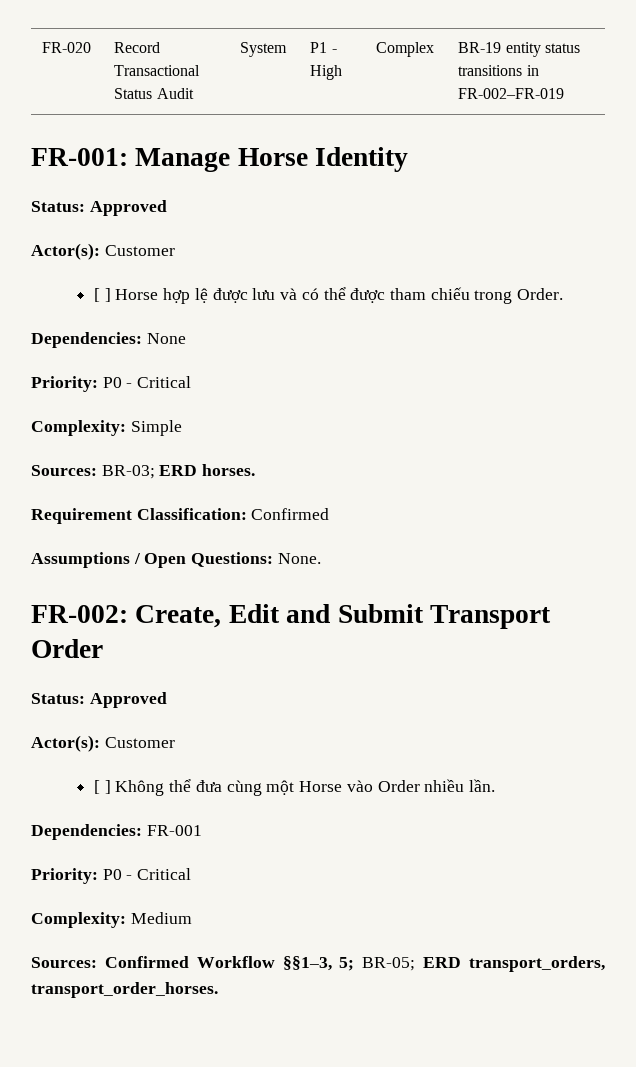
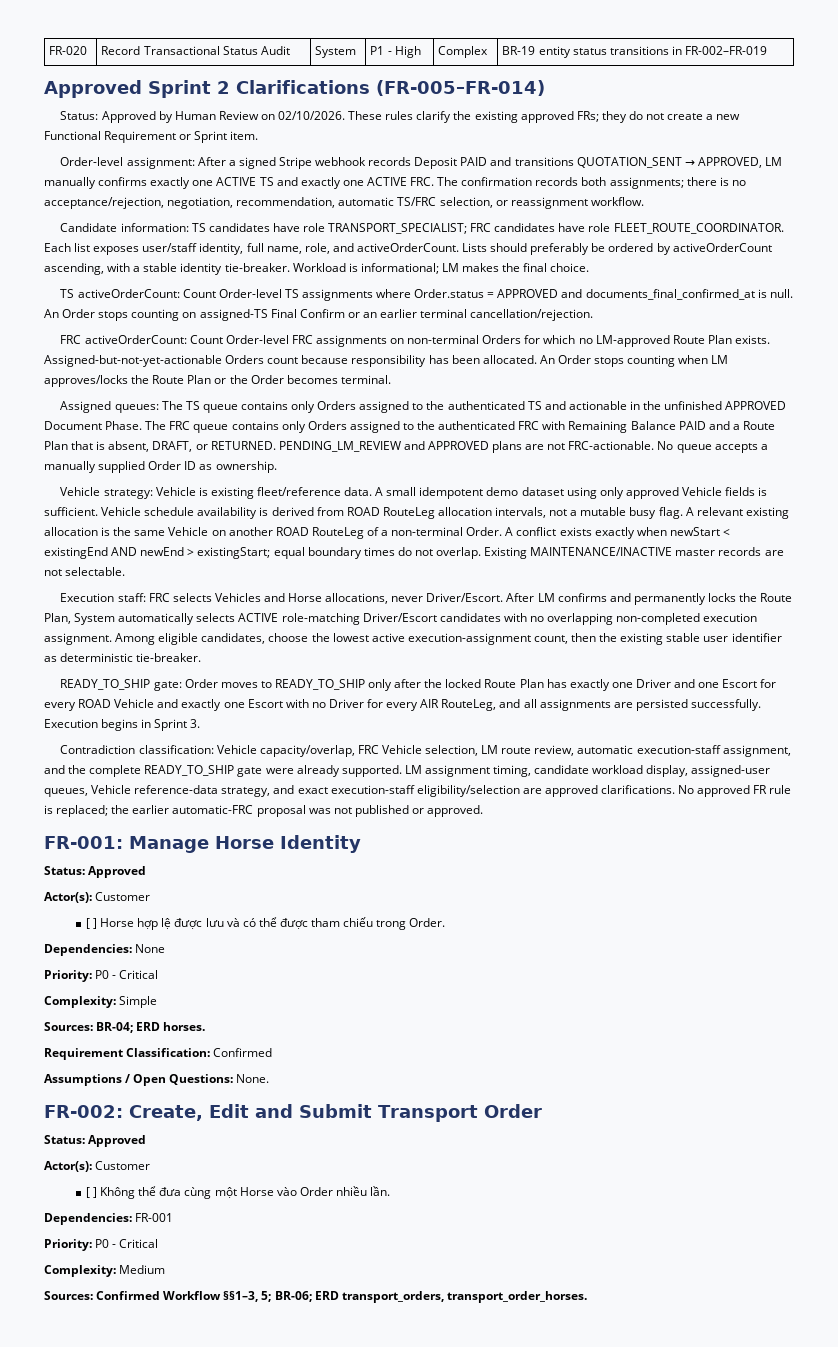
(565, 93) none -> [44,80,545,98] [60,111,741,123] [44,131,259,143] [60,157,782,169] [44,177,746,189] [44,197,644,209] [60,223,784,234] [44,243,772,255] [44,263,590,275] [60,289,793,301] [44,309,594,321] [60,335,770,347] [44,355,729,367] [44,375,391,387] [60,401,787,413] [44,421,775,433] [44,441,768,453] [44,461,277,473] [60,487,768,499] [44,507,789,519] [44,527,730,539] [44,547,784,559] [44,567,126,576] [60,593,793,605] [44,613,758,625] [44,633,782,645] [44,653,202,662] [60,679,777,691] [44,699,761,711] [44,719,201,731] [60,745,791,757] [44,765,771,777] [44,785,792,797] [44,805,484,817] // Approved Sprint 2 Clarifications (FR-005–FR-014) // Status: Approved by Human Review on 02/10/2026. These rules clarify the existing approved FRs; they do not create a new Functional Requirement or Sprint item. // Order-level assignment: After a signed Stripe webhook records Deposit PAID and transitions QUOTATION_SENT → APPROVED, LM manually confirms exactly one ACTIVE TS and exactly one ACTIVE FRC. The confirmation records both assignments; there is no acceptance/rejection, negotiation, recommendation, automatic TS/FRC selection, or reassignment workflow. // Candidate information: TS candidates have role TRANSPORT_SPECIALIST; FRC candidates have role FLEET_ROUTE_COORDINATOR. Each list exposes user/staff identity, full name, role, and activeOrderCount. Lists should preferably be ordered by activeOrderCount ascending, with a stable identity tie-breaker. Workload is informational; LM makes the final choice. // TS activeOrderCount: Count Order-level TS assignments where Order.status = APPROVED and documents_final_confirmed_at is null. An Order stops counting on assigned-TS Final Confirm or an earlier terminal cancellation/rejection. // FRC activeOrderCount: Count Order-level FRC assignments on non-terminal Orders for which no LM-approved Route Plan exists. Assigned-but-not-yet-actionable Orders count because responsibility has been allocated. An Order stops counting when LM approves/locks the Route Plan or the Order becomes terminal. // Assigned queues: The TS queue contains only Orders assigned to the authenticated TS and actionable in the unfinished APPROVED Document Phase. The FRC queue contains only Orders assigned to the authenticated FRC with Remaining Balance PAID and a Route Plan that is absent, DRAFT, or RETURNED. PENDING_LM_REVIEW and APPROVED plans are not FRC-actionable. No queue accepts a manually supplied Order ID as ownership. // Vehicle strategy: Vehicle is existing fleet/reference data. A small idempotent demo dataset using only approved Vehicle fields is sufficient. Vehicle schedule availability is derived from ROAD RouteLeg allocation intervals, not a mutable busy flag. A relevant existing allocation is the same Vehicle on another ROAD RouteLeg of a non-terminal Order. A conflict exists exactly when newStart < existingEnd AND newEnd > existingStart; equal boundary times do not overlap. Existing MAINTENANCE/INACTIVE master records are not selectable. // Execution staff: FRC selects Vehicles and Horse allocations, never Driver/Escort. After LM confirms and permanently locks the Route Plan, System automatically selects ACTIVE role-matching Driver/Escort candidates with no overlapping non-completed execution assignment. Among eligible candidates, choose the lowest active execution-assignment count, then the existing stable user identifier as deterministic tie-breaker. // READY_TO_SHIP gate: Order moves to READY_TO_SHIP only after the locked Route Plan has exactly one Driver and one Escort for every ROAD Vehicle and exactly one Escort with no Driver for every AIR RouteLeg, and all assignments are persisted successfully. Execution begins in Sprint 3. // Contradiction classification: Vehicle capacity/overlap, FRC Vehicle selection, LM route review, automatic execution-staff assignment, and the complete READY_TO_SHIP gate were already supported. LM assignment timing, candidate workload display, assigned-user queues, Vehicle reference-data strategy, and exact execution-staff eligibility/selection are approved clarifications. No approved FR rule is replaced; the earlier automatic-FRC proposal was not published or approved.
[101,465,155,479] BR-03; -> [96,1022,134,1033] BR-04;
[362,957,416,971] BR-05; -> [274,1291,312,1302] BR-06;

